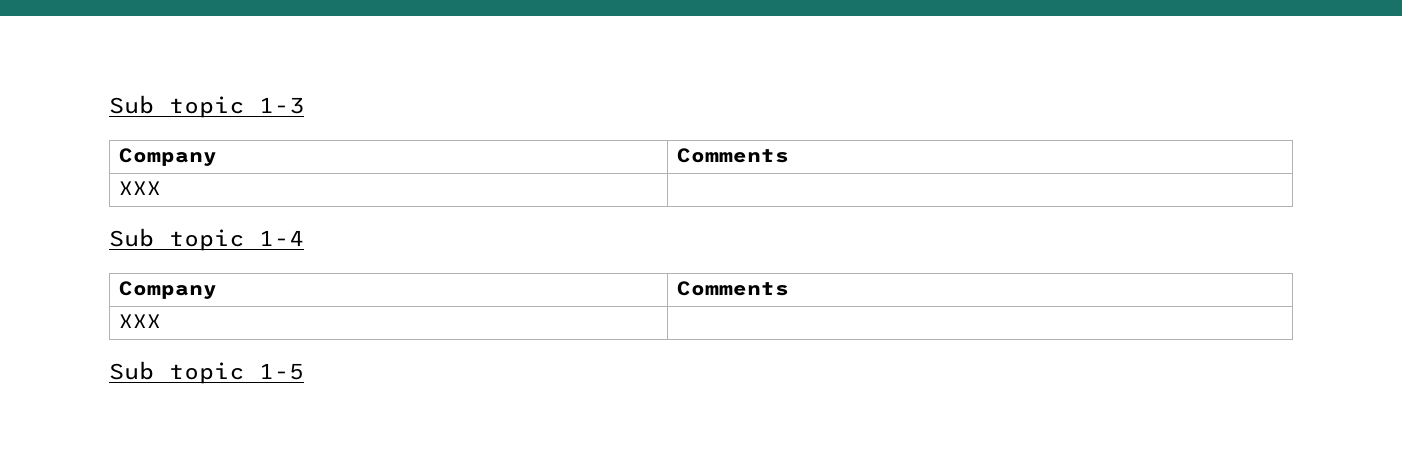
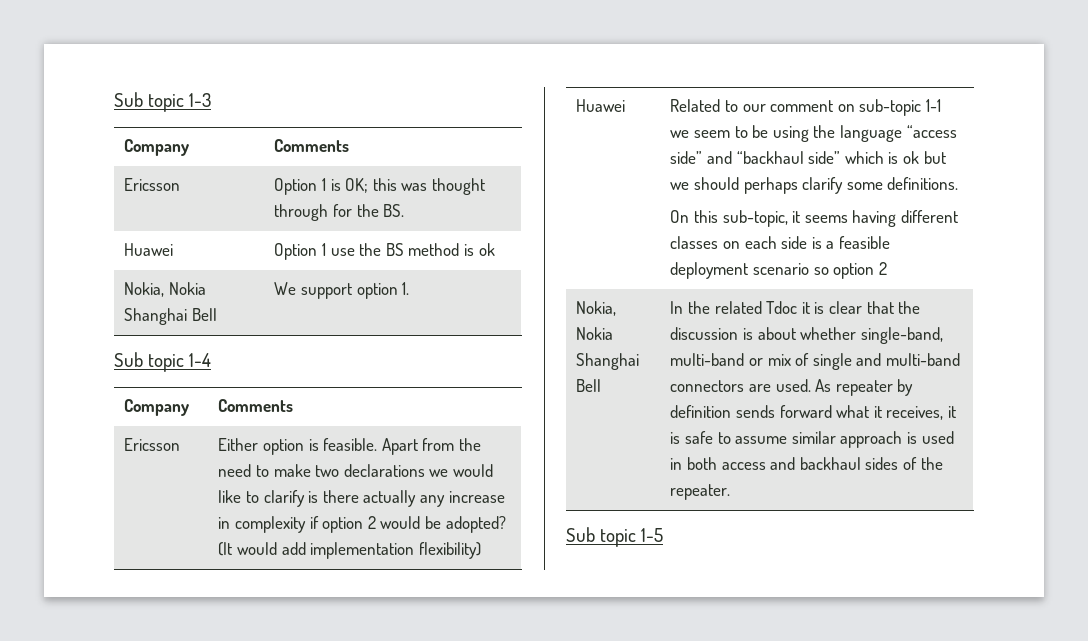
[118,181,161,195] XXX | -> [124,178,181,191] [274,178,485,195] [274,204,405,221] [124,243,174,256] [274,243,495,260] [124,282,207,297] [124,308,218,325] [274,282,410,299] Ericsson | Option 1 is OK; this was thought through for the BS. // Huawei | Option 1 use the BS method is ok // Nokia, Nokia Shanghai Bell | We support option 1.
[118,314,161,328] XXX | -> [124,438,181,451] [218,438,481,455] [218,464,493,477] [218,490,505,507] [218,516,506,533] [218,542,481,559] [576,99,626,112] [670,99,941,116] [670,125,957,142] [670,151,946,164] [670,177,959,194] [670,210,958,227] [670,236,890,249] [670,262,887,279] [576,301,617,316] [576,327,614,340] [576,353,640,370] [576,379,602,392] [670,301,921,314] [670,327,943,344] [670,353,960,370] [670,379,914,396] [670,405,956,420] [670,431,954,448] [670,457,943,470] [670,484,731,500] Ericsson | Either option is feasible. Apart from the need to make two declarations we would like to clarify is there actually any increase in complexity if option 2 would be adopted? (It would add implementation flexibility) // Huawei | Related to our comment on sub-topic 1-1 we seem to be using the language “access side” and “backhaul side” which is ok but we should perhaps clarify some definitions. // On this sub-topic, it seems having different classes on each side is a feasible deployment scenario so option 2 // Nokia, Nokia Shanghai Bell | In the related Tdoc it is clear that the discussion is about whether single-band, multi-band or mix of single and multi-band connectors are used. As repeater by definition sends forward what it receives, it is safe to assume similar approach is used in both access and backhaul sides of the repeater.

